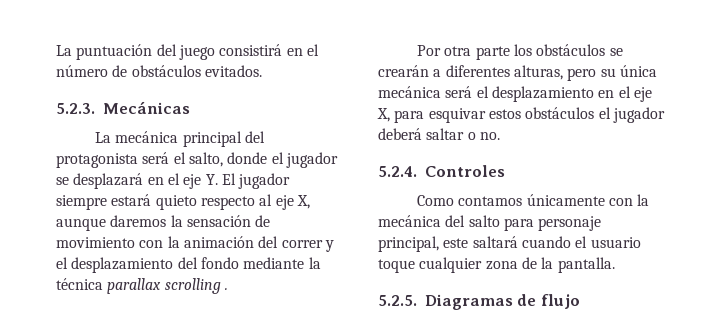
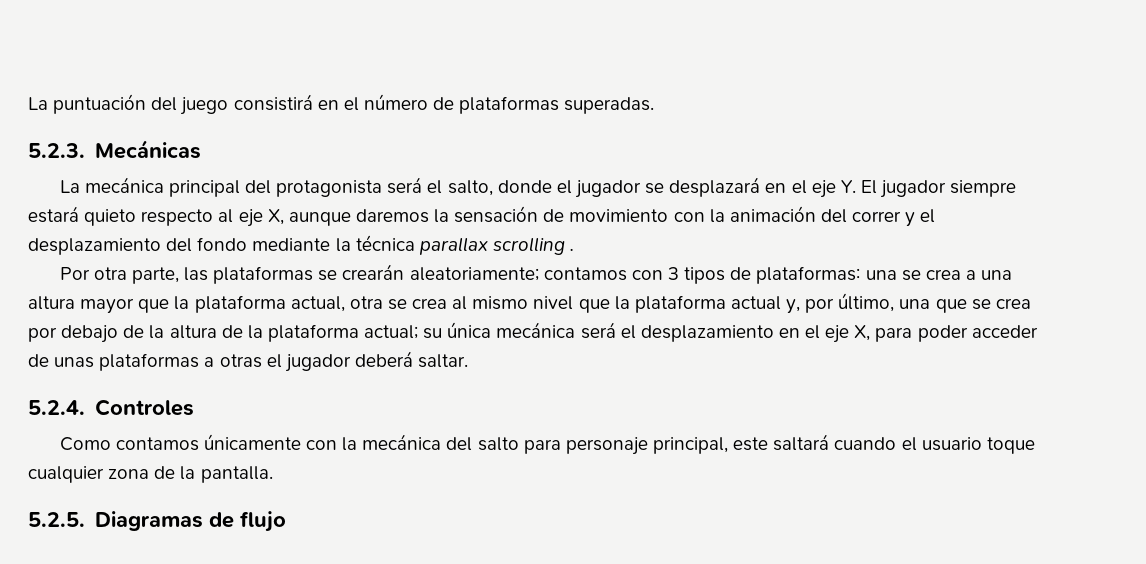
[131,65,262,77] obstáculos evitados. -> [459,96,655,114] plataformas superadas.
[475,44,623,60] [378,65,597,81] parte los obstáculos se crearán a diferentes alturas, pero -> [131,264,1013,284] [28,293,1031,314] [28,324,419,343] parte, las plataformas se crearán aleatoriamente; contamos con 3 tipos de plataformas: una se crea a una altura mayor que la plataforma actual, otra se crea al mismo nivel que la plataforma actual y, por último, una que se crea por debajo de la altura de la plataforma actual;
[428,107,665,123] [378,128,500,140] esquivar estos obstáculos el jugador deberá saltar o no. -> [917,325,1038,342] [28,351,469,372] poder acceder de unas plataformas a otras el jugador deberá saltar.

